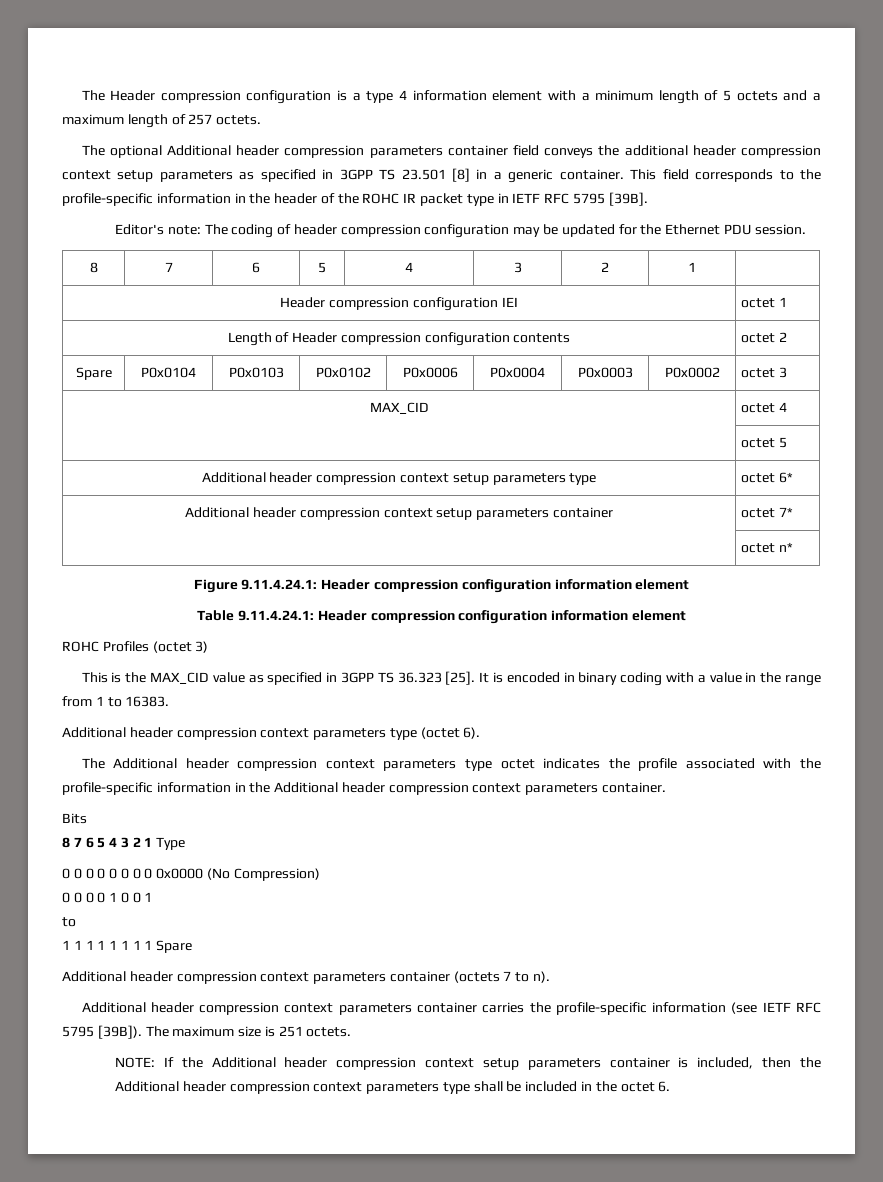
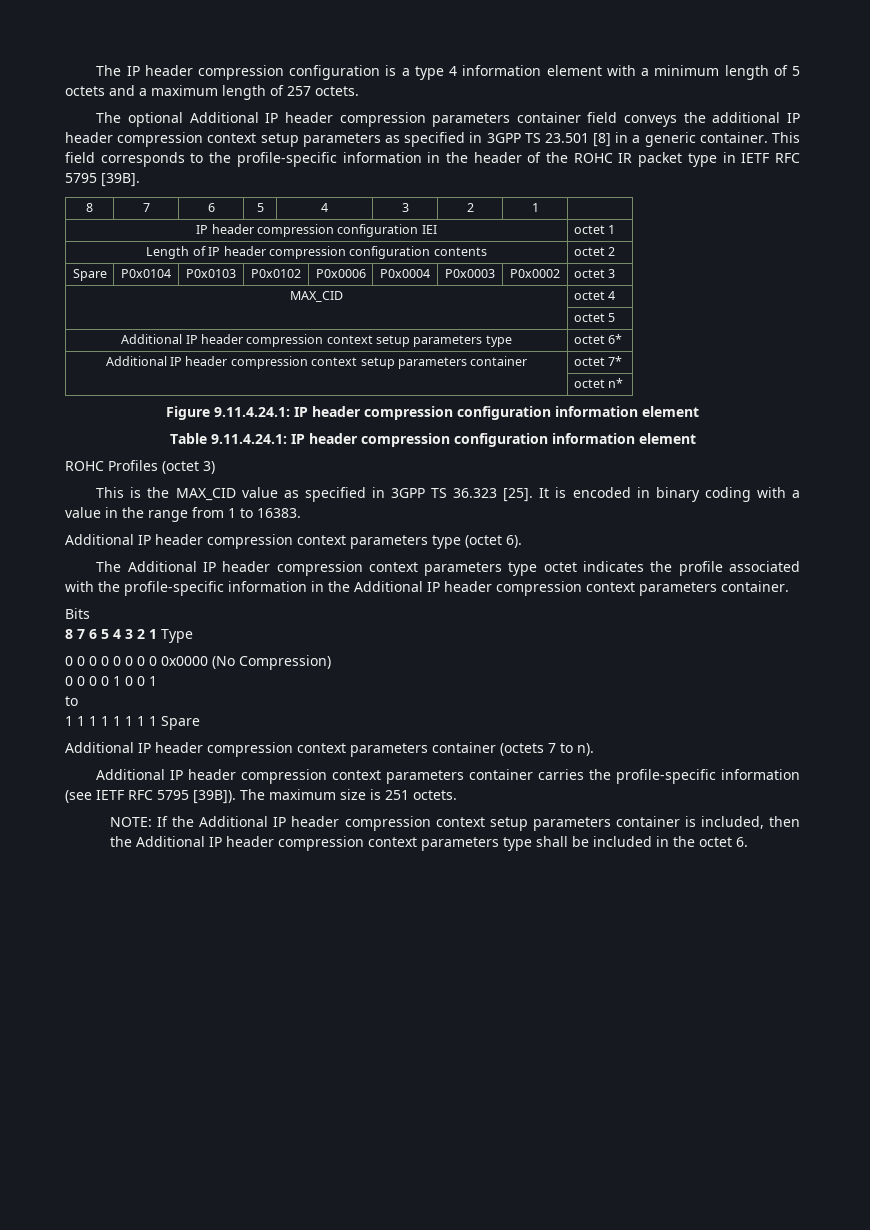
[81,90,156,101] The Header -> [96,65,193,76] The IP header
(231, 150) none -> [265,113,279,123] IP
(688, 150) none -> [787,113,800,123] IP
[114,224,806,238] // Editor's note: The coding of header compression configuration may be updated for the Ethernet PDU session. -> (140, 180) none
[280,297,326,308] Header -> [196,224,254,234] IP header
[292,332,338,343] Header -> [208,246,266,256] IP header
(266, 477) none -> [185,335,198,344] IP
(250, 512) none -> [170,357,183,366] IP
[321,579,371,590] Header -> [294,406,361,417] IP header
[317,610,367,621] Header -> [290,433,358,444] IP header
(126, 732) none -> [138,535,151,545] IP
(178, 763) none -> [202,562,216,572] IP
(339, 787) none -> [427,582,440,592] IP
(126, 976) none -> [138,743,151,753] IP
(146, 1007) none -> [170,770,184,780] IP
(276, 1062) none -> [273,817,287,827] IP
(179, 1086) none -> [209,837,223,847] IP

